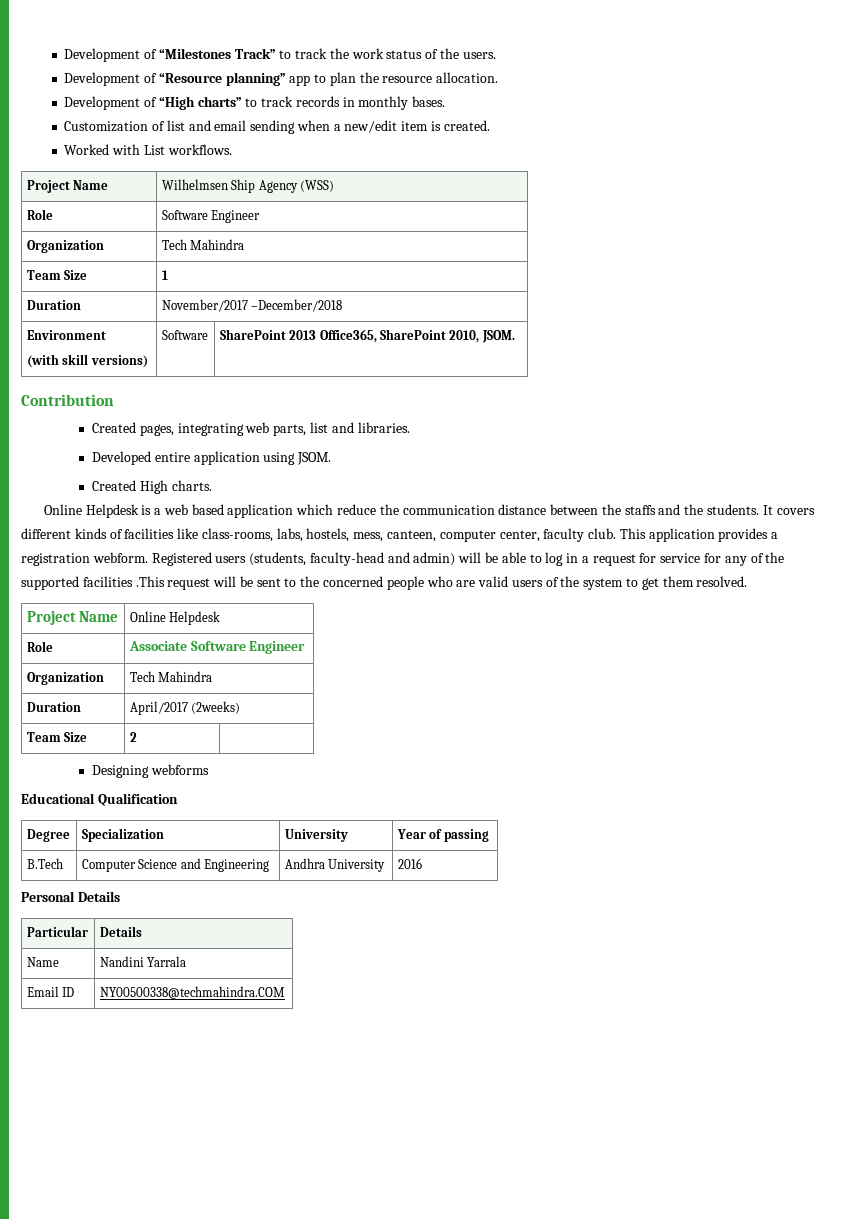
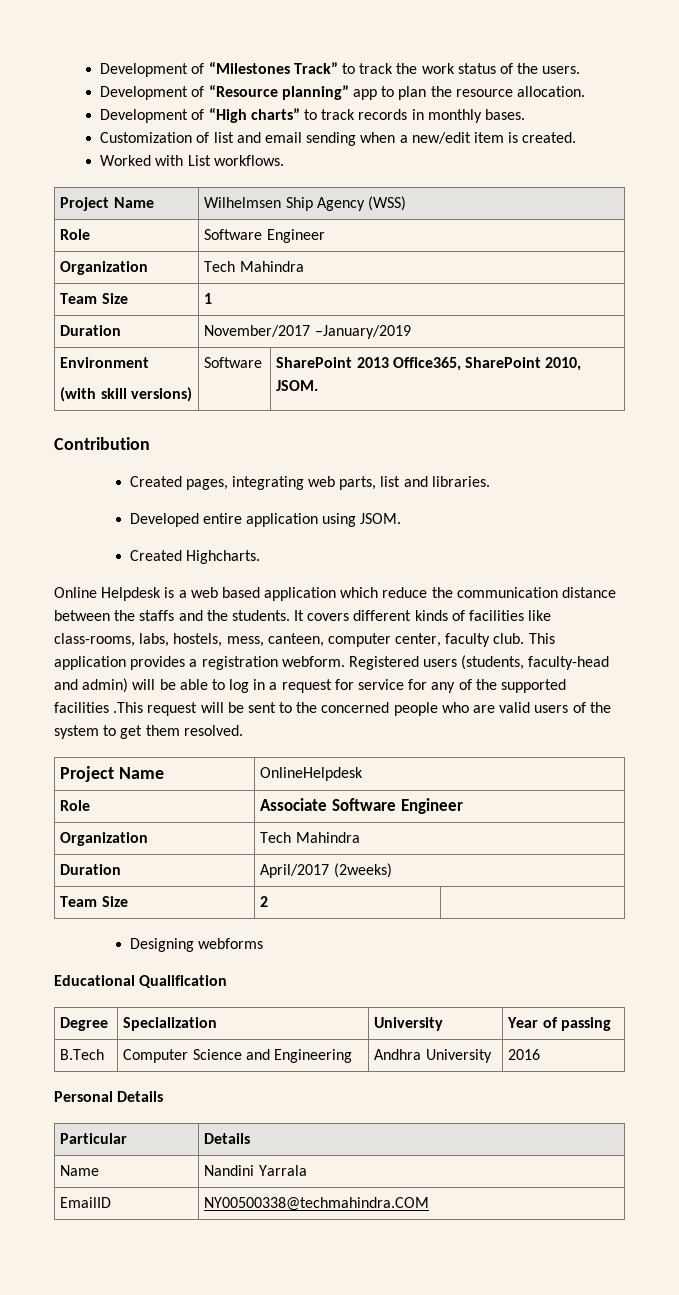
[251,299,343,312] –December/2018 -> [314,325,411,339] –January/2019
[139,480,212,494] High charts. -> [185,550,260,564] Highcharts.
[129,611,221,625] Online Helpdesk -> [260,767,364,781] OnlineHelpdesk
[26,986,75,997] Email ID -> [60,1197,112,1208] EmailID

